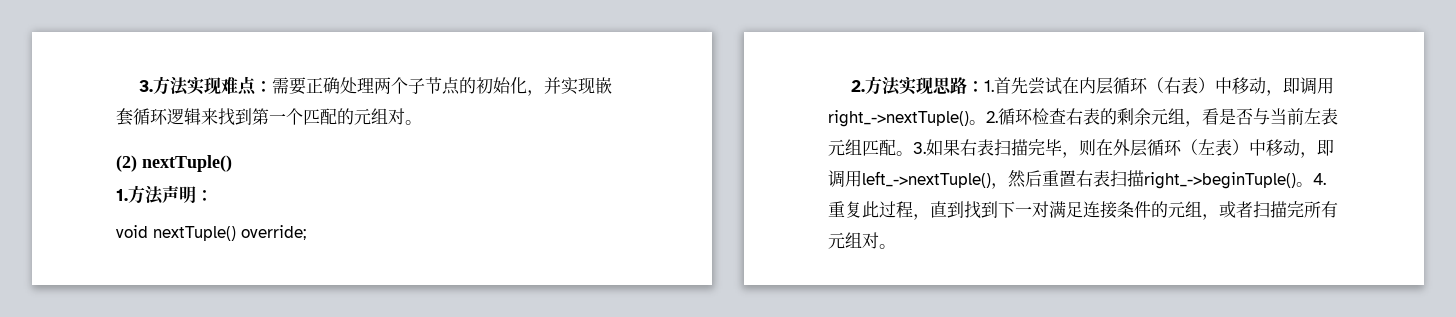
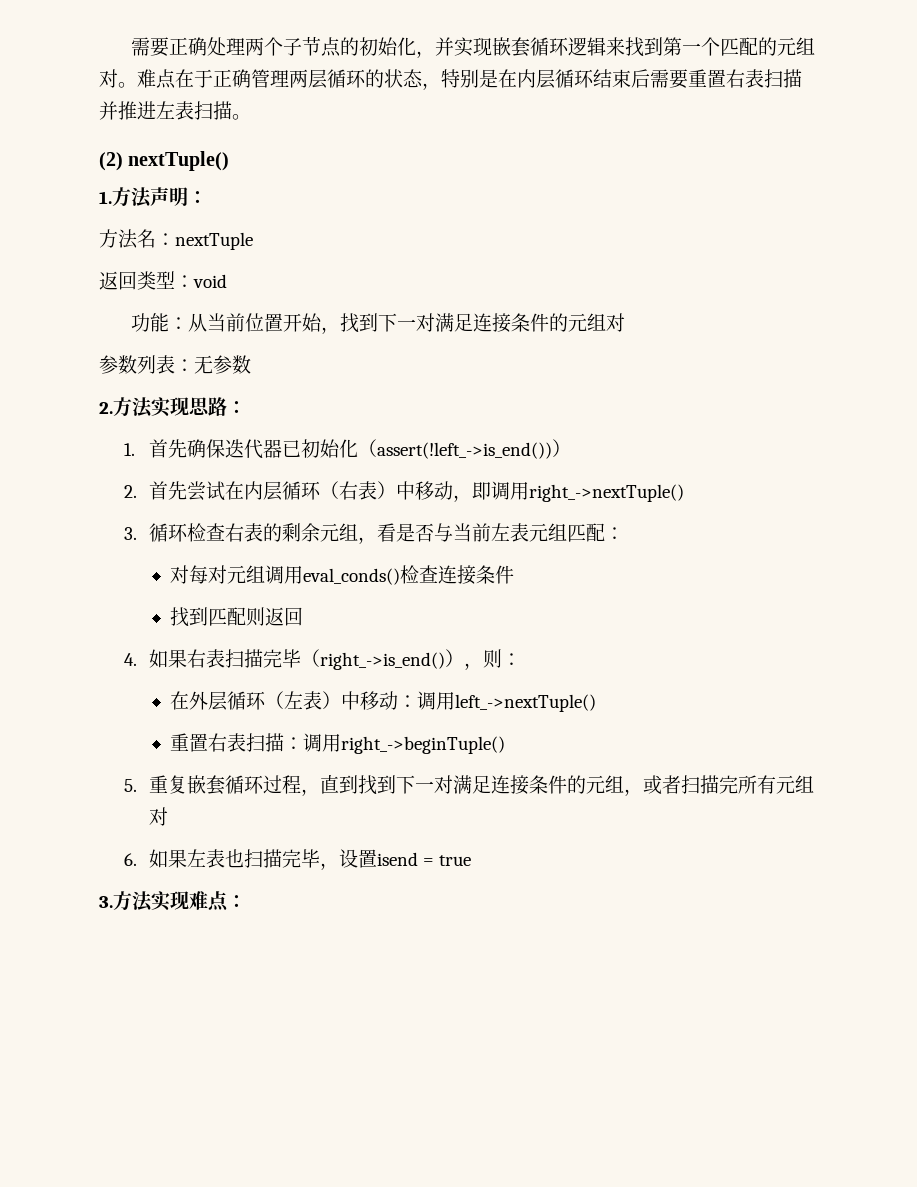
[138,76,272,96] 3.方法实现难点： -> (131, 46) none
(422, 122) none -> [137,69,802,90] [99,101,251,120] 难点在于正确管理两层循环的状态，特别是在内层循环结束后需要重置右表扫描并推进左表扫描。
[116,225,306,241] void nextTuple() override; -> [99,229,253,250] [99,271,227,290] [131,313,626,334] [99,355,251,374] 方法名：nextTuple // 返回类型：void // 功能：从当前位置开始，找到下一对满足连接条件的元组对 // 参数列表：无参数
[983,80,994,92] 1. -> [123,439,571,459] [123,485,137,498] // 1.首先确保迭代器已初始化（assert(!left_->is_end())） // 2.
[969,111,998,125] 。2. -> [123,527,137,540] // 3.
[896,142,926,156] 。3. -> [604,527,624,540] [169,565,514,585] [169,607,303,627] [123,653,137,666] ： // 对每对元组调用eval_conds()检查连接条件 // 找到匹配则返回 // 4.
[1062,139,1096,158] ，则 -> [300,649,521,670] （right_->is_end()），则： //
[1300,139,1334,158] ，即 -> [397,695,417,708] ：
[991,170,1144,189] ，然后重置右表扫描 -> [169,733,341,752] // 重置右表扫描：调用
[1296,173,1326,187] [828,201,879,218] 。4.重复此 -> [123,775,264,795] // 5.重复嵌套循环
[879,244,896,249] 。 -> [123,849,472,870] [99,891,246,912] // 6.如果左表也扫描完毕，设置isend = true // 3.方法实现难点：

